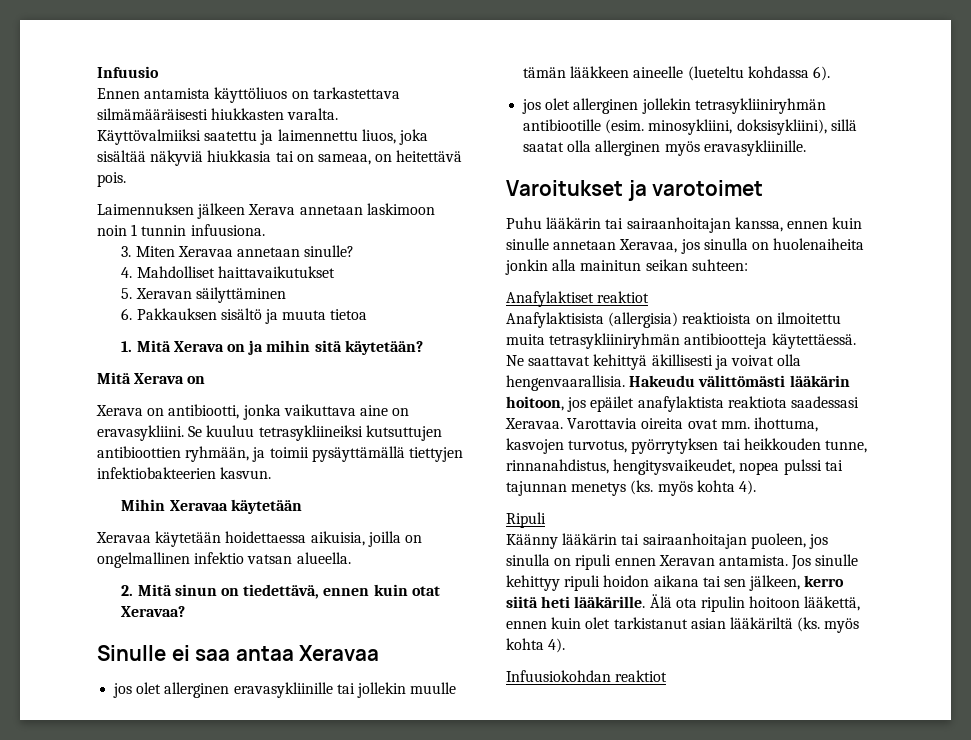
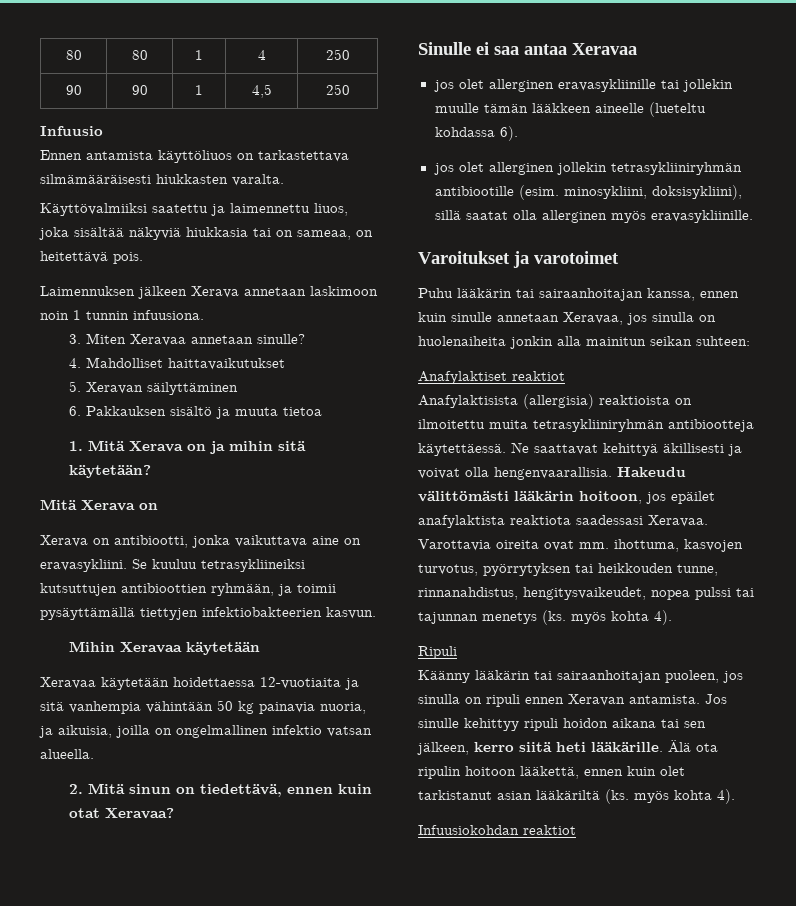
(97, 72) none -> [65,50,82,60] [131,50,148,60] [195,50,203,60] [257,50,266,60] [325,49,350,60] [65,85,82,95] [131,85,148,95] [195,85,203,95] [251,84,272,98] [325,84,350,95] 80 | 80 | 1 | 4 | 250 // 90 | 90 | 1 | 4,5 | 250 //
(307, 537) none -> [260,677,359,690] [40,700,366,714] [39,726,53,738] 12-vuotiaita ja sitä vanhempia vähintään 50 kg painavia nuoria, ja

